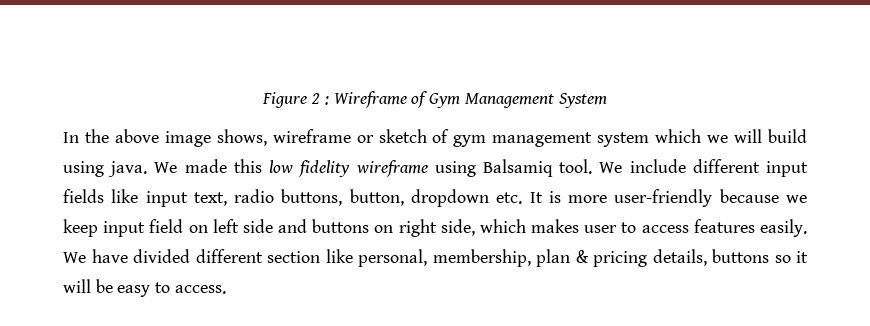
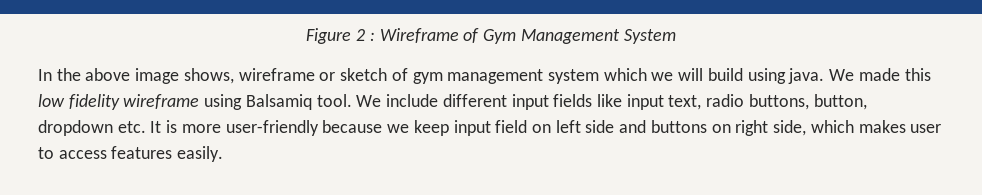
[63,249,808,267] [63,279,226,297] We have divided different section like personal, membership, plan & pricing details, buttons so it will be easy to access. -> (224, 154) none

